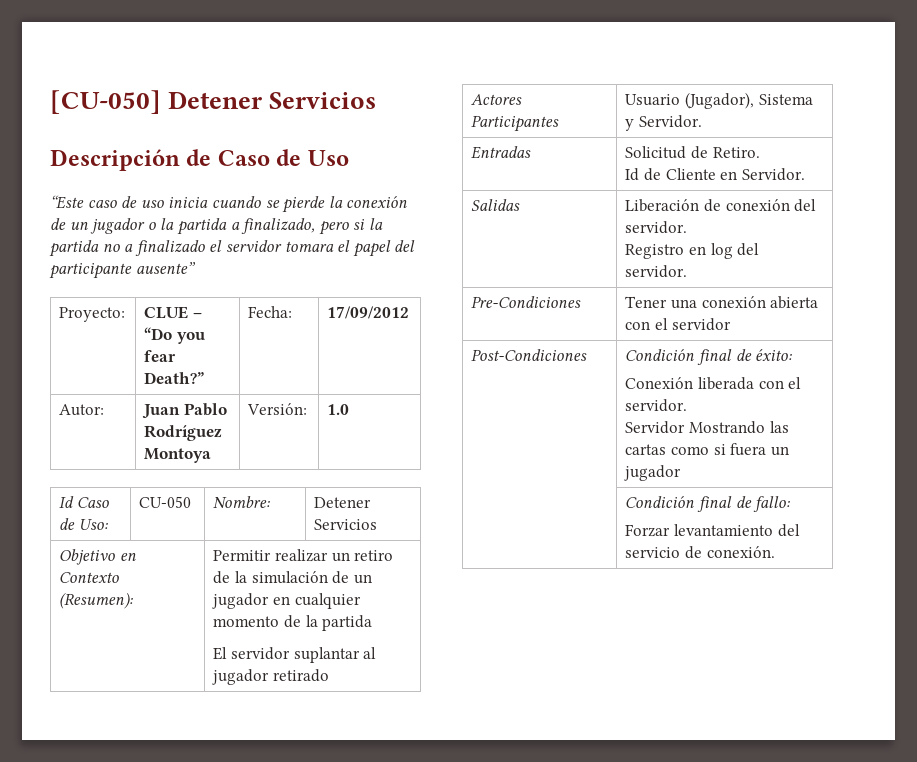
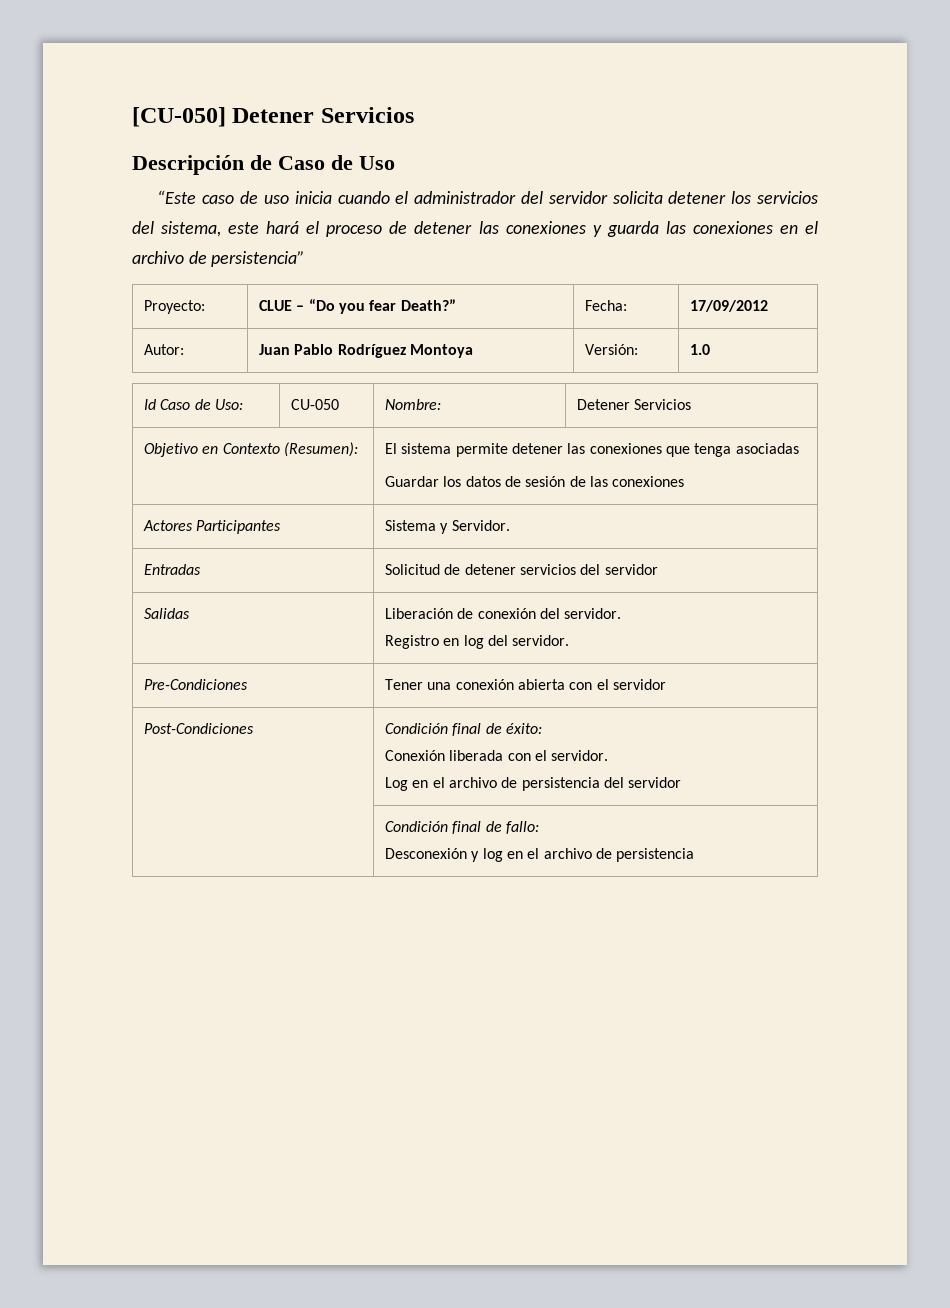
[265,196,408,213] [50,218,383,235] [49,240,416,257] [49,262,196,279] se pierde la conexión de un jugador o la partida a finalizado, pero si la partida no a finalizado el servidor tomara el papel del participante ausente” -> [395,191,819,204] [132,221,819,237] [132,251,306,267] el administrador del servidor solicita detener los servicios del sistema, este hará el proceso de detener las conexiones y guarda las conexiones en el archivo de persistencia”
[213,549,394,562] [213,571,372,584] [212,593,361,609] [213,615,373,631] [213,647,377,663] [212,669,330,685] Permitir realizar un retiro de la simulación de un jugador en cualquier momento de la partida // El servidor suplantar al jugador retirado -> [385,443,799,457] [385,476,685,487] El sistema permite detener las conexiones que tenga asociadas // Guardar los datos de sesión de las conexiones
[625,92,755,109] Usuario (Jugador), -> (282, 527) none
[712,147,760,158] [625,168,805,181] Retiro. // Id de Cliente en Servidor. -> [464,564,658,575] detener servicios del servidor
[625,421,789,434] [625,443,789,456] [624,465,682,481] [625,496,791,512] [625,524,800,537] [625,546,775,559] Servidor Mostrando las cartas como si fuera un jugador // | Condición final de fallo: // Forzar levantamiento del servicio de conexión. -> [385,777,682,791] [385,821,540,834] [385,848,695,862] Log en el archivo de persistencia del servidor // | Condición final de fallo: // Desconexión y log en el archivo de persistencia

